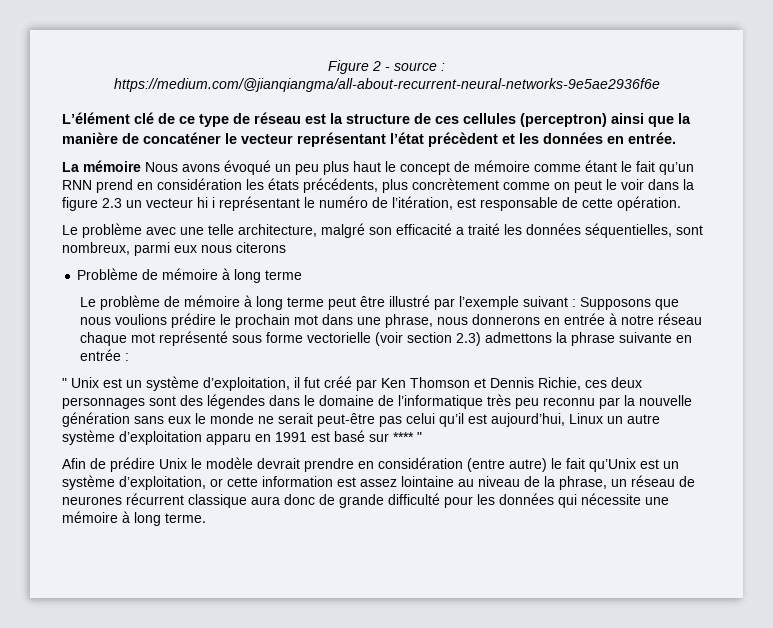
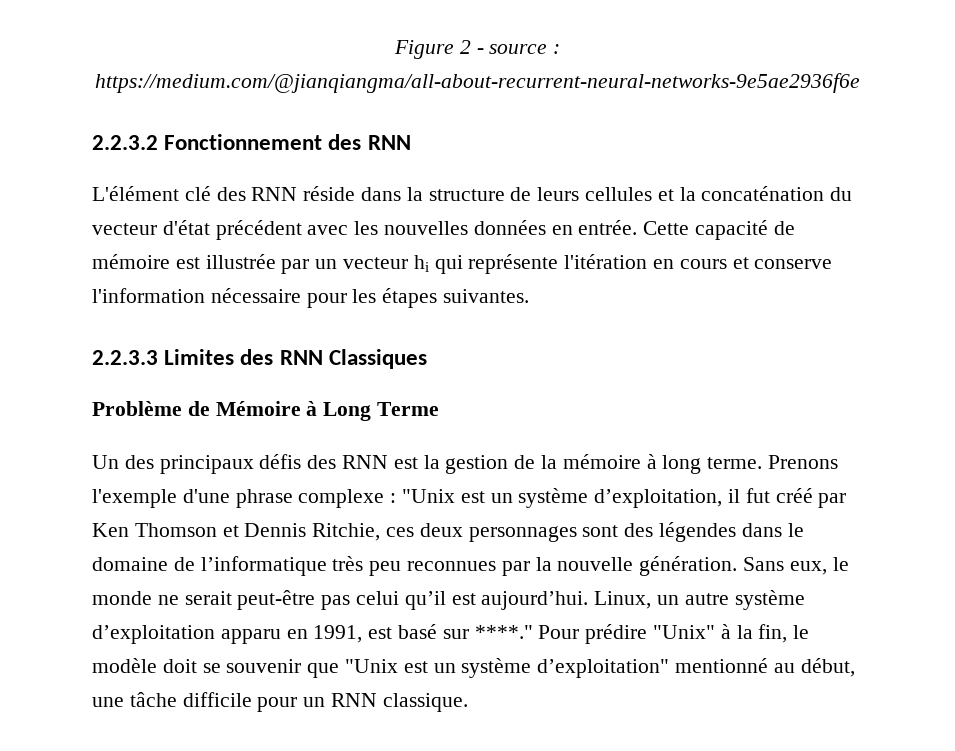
[62,112,691,127] [62,132,676,147] [62,160,694,175] [62,178,694,193] [62,196,681,211] [62,223,703,238] [62,242,286,256] [77,268,303,283] [79,295,679,310] [79,313,702,328] [79,331,692,346] [79,349,129,361] [62,377,99,388] L’élément clé de ce type de réseau est la structure de ces cellules (perceptron) ainsi que la manière de concaténer le vecteur représentant l’état précèdent et les données en entrée. // La mémoire Nous avons évoqué un peu plus haut le concept de mémoire comme étant le fait qu’un RNN prend en considération les états précédents, plus concrètement comme on peut le voir dans la figure 2.3 un vecteur hi i représentant le numéro de l’itération, est responsable de cette opération. // Le problème avec une telle architecture, malgré son efficacité a traité les données séquentielles, sont nombreux, parmi eux nous citerons // Problème de mémoire à long terme // Le problème de mémoire à long terme peut être illustré par l’exemple suivant : Supposons que nous voulions prédire le prochain mot dans une phrase, nous donnerons en entrée à notre réseau chaque mot représenté sous forme vectorielle (voir section 2.3) admettons la phrase suivante en entrée : // " Unix -> [92,134,411,150] [92,186,853,201] [92,220,795,240] [92,254,833,274] [92,288,530,308] [92,349,427,369] [92,401,440,421] [92,454,839,474] [92,489,456,508] 2.2.3.2 Fonctionnement des RNN // L'élément clé des RNN réside dans la structure de leurs cellules et la concaténation du vecteur d'état précédent avec les nouvelles données en entrée. Cette capacité de mémoire est illustrée par un vecteur hi qui représente l'itération en cours et conserve l'information nécessaire pour les étapes suivantes. // 2.2.3.3 Limites des RNN Classiques // Problème de Mémoire à Long Terme // Un des principaux défis des RNN est la gestion de la mémoire à long terme. Prenons l'exemple d'une phrase complexe : "Unix
[538,377,581,390] Richie, -> [312,523,381,541] Ritchie,
[543,397,595,406] reconnu -> [407,561,497,571] reconnues
[62,412,191,427] génération sans eux -> [639,556,827,576] génération. Sans eux,
[491,413,603,427] aujourd’hui, Linux -> [481,591,652,610] aujourd’hui. Linux,
[275,432,307,442] 1991 -> [313,625,363,643] 1991,
[393,432,422,442] [62,457,679,472] [62,475,695,490] [62,493,669,508] [62,511,206,526] **** " // Afin de prédire Unix le modèle devrait prendre en considération (entre autre) le fait qu’Unix est un système d’exploitation, or cette information est assez lointaine au niveau de la phrase, un réseau de neurones récurrent classique aura donc de grande difficulté pour les données qui nécessite une mémoire à long terme. -> [474,624,810,644] [92,658,855,678] [92,692,468,712] ****." Pour prédire "Unix" à la fin, le modèle doit se souvenir que "Unix est un système d’exploitation" mentionné au début, une tâche difficile pour un RNN classique.

